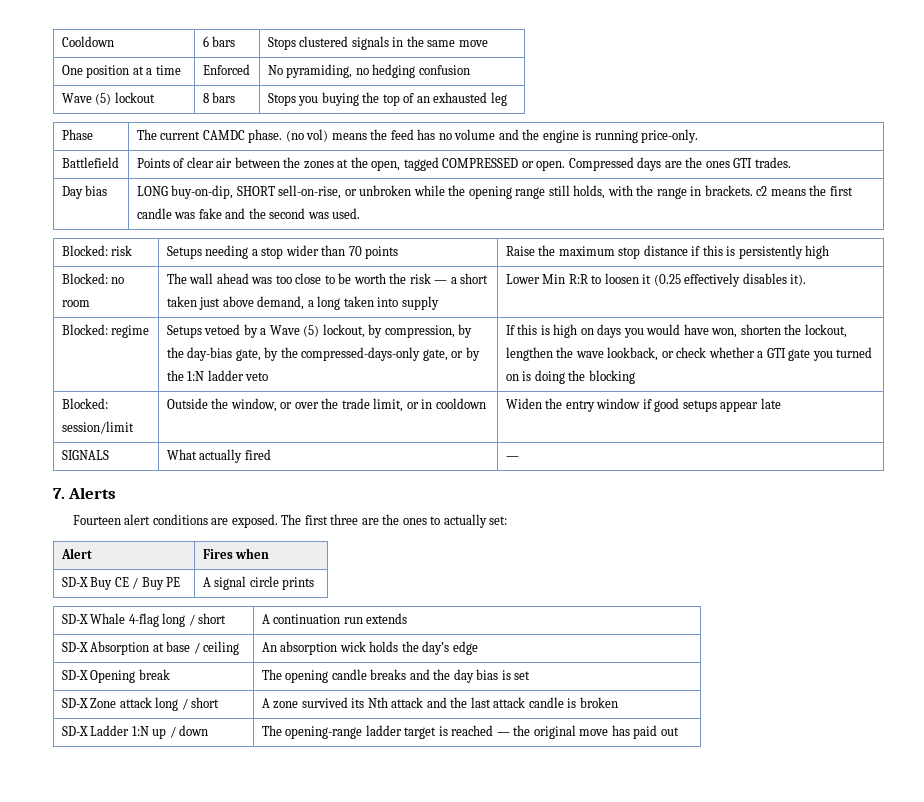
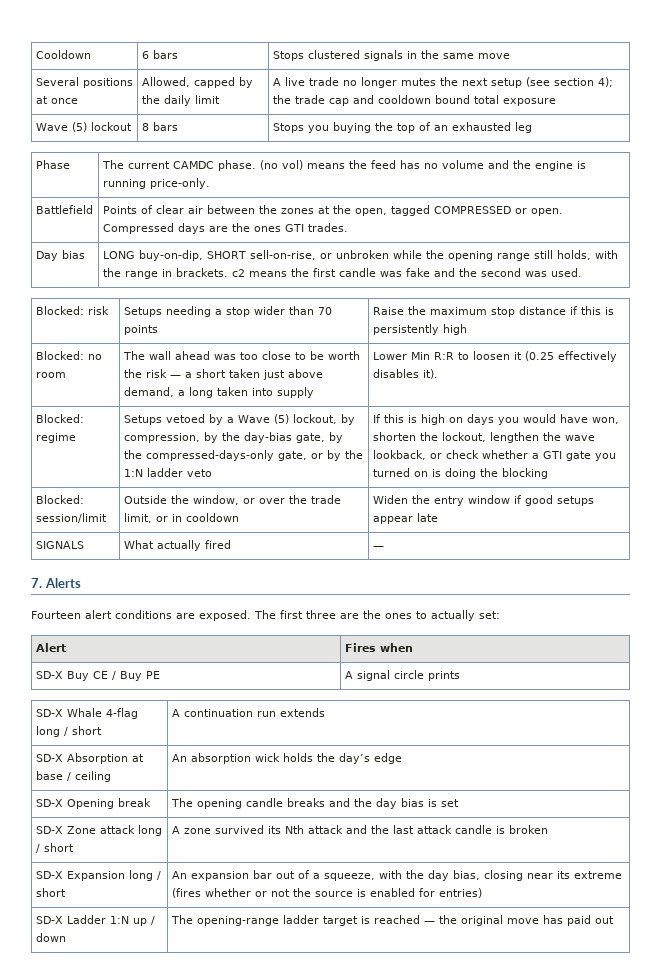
[61,65,181,78] [202,64,250,75] [267,64,470,78] One position at a time | Enforced | No pyramiding, no hedging confusion -> [35,77,133,88] [35,96,78,104] [141,77,253,88] [141,95,220,106] [272,77,613,88] [272,95,556,106] Several positions at once | Allowed, capped by the daily limit | A live trade no longer mutes the next setup (see section 4); the trade cap and cooldown bound total exposure
(618, 702) none -> [35,870,161,881] [35,888,66,897] [171,870,622,881] [171,888,482,898] // SD-X Expansion long / short | An expansion bar out of a squeeze, with the day bias, closing near its extreme (fires whether or not the source is enabled for entries)

